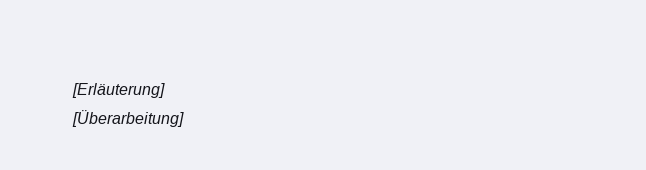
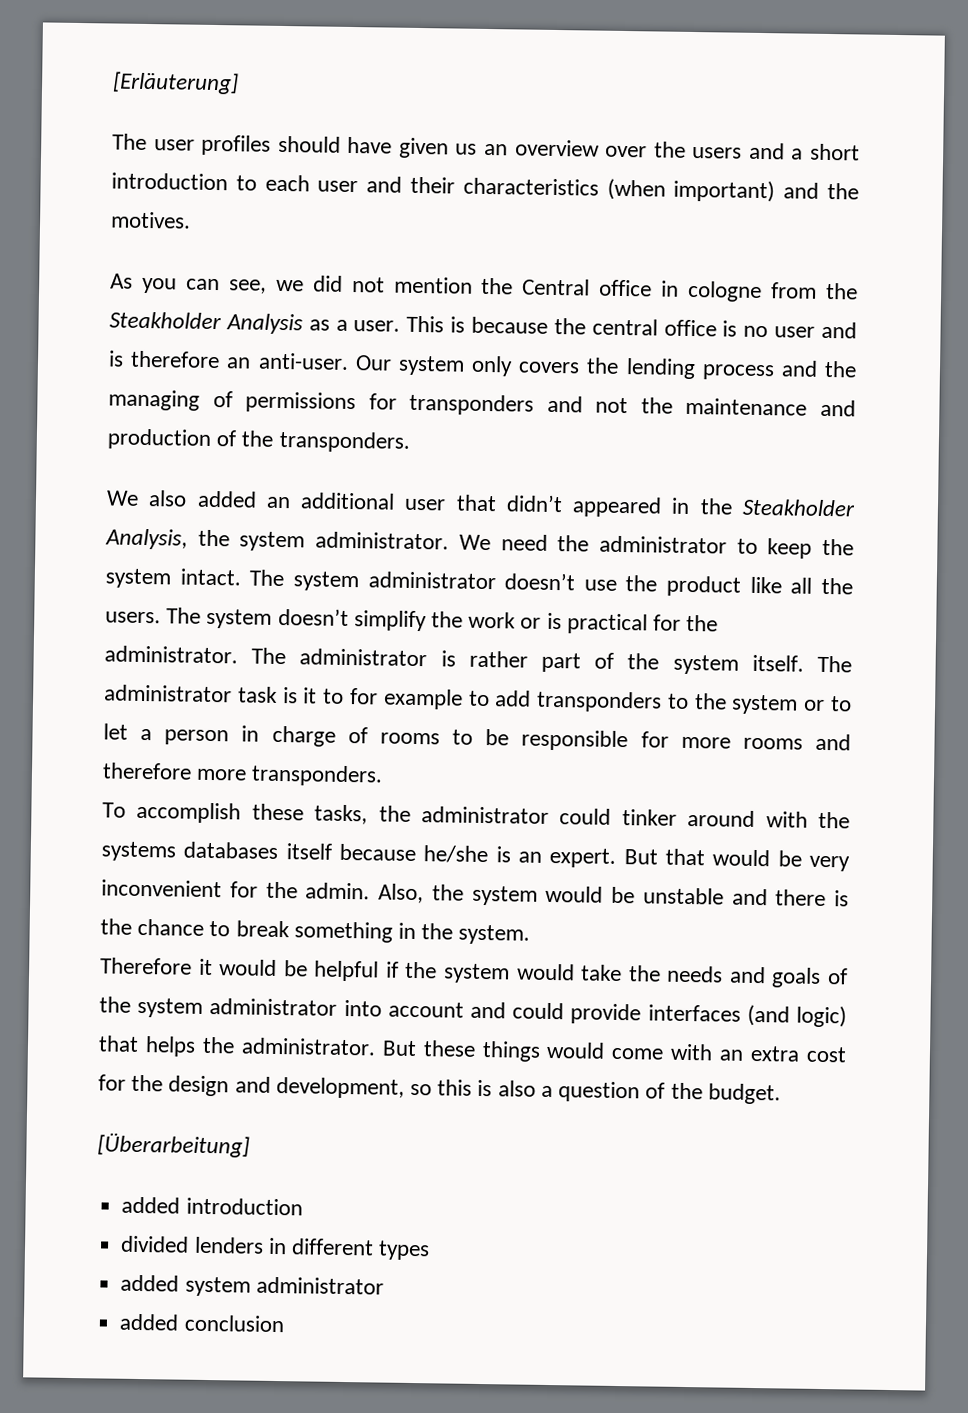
[72,110,184,127] [Überarbeitung] -> [112,133,860,161] [111,172,859,203] [110,211,191,229] [110,273,859,303] [109,311,857,339] [108,350,857,381] [108,389,856,417] [107,428,411,453] [106,490,856,518] [105,528,855,559] [105,568,853,597] [105,607,719,635] [104,645,853,675] [104,684,853,715] [103,723,851,752] [102,762,384,787] [102,801,850,829] [101,841,851,872] [101,879,849,907] [100,918,531,945] [100,957,848,988] [99,996,847,1028] [98,1035,847,1063] [98,1074,781,1105] [97,1132,250,1158] [121,1196,303,1216] [120,1235,431,1261] [120,1274,384,1297] [119,1313,285,1333] The user profiles should have given us an overview over the users and a short introduction to each user and their characteristics (when important) and the motives. // As you can see, we did not mention the Central office in cologne from the Steakholder Analysis as a user. This is because the central office is no user and is therefore an anti-user. Our system only covers the lending process and the managing of permissions for transponders and not the maintenance and production of the transponders. // We also added an additional user that didn’t appeared in the Steakholder Analysis, the system administrator. We need the administrator to keep the system intact. The system administrator doesn’t use the product like all the users. The system doesn’t simplify the work or is practical for the administrator. The administrator is rather part of the system itself. The administrator task is it to for example to add transponders to the system or to let a person in charge of rooms to be responsible for more rooms and therefore more transponders. // To accomplish these tasks, the administrator could tinker around with the systems databases itself because he/she is an expert. But that would be very inconvenient for the admin. Also, the system would be unstable and there is the chance to break something in the system. // Therefore it would be helpful if the system would take the needs and goals of the system administrator into account and could provide interfaces (and logic) that helps the administrator. But these things would come with an extra cost for the design and development, so this is also a question of the budget. // [Überarbeitung] // added introduction // divided lenders in different types // added system administrator // added conclusion

